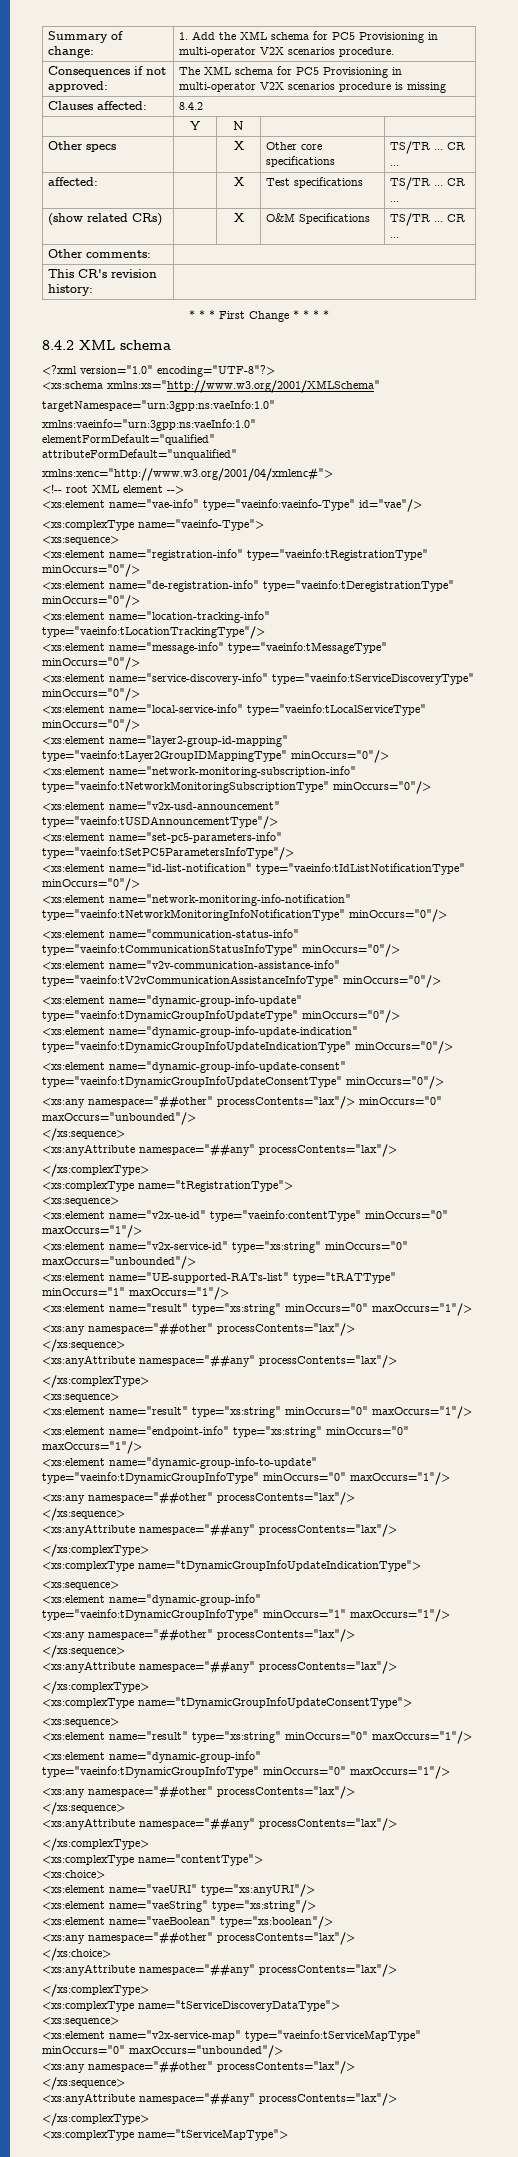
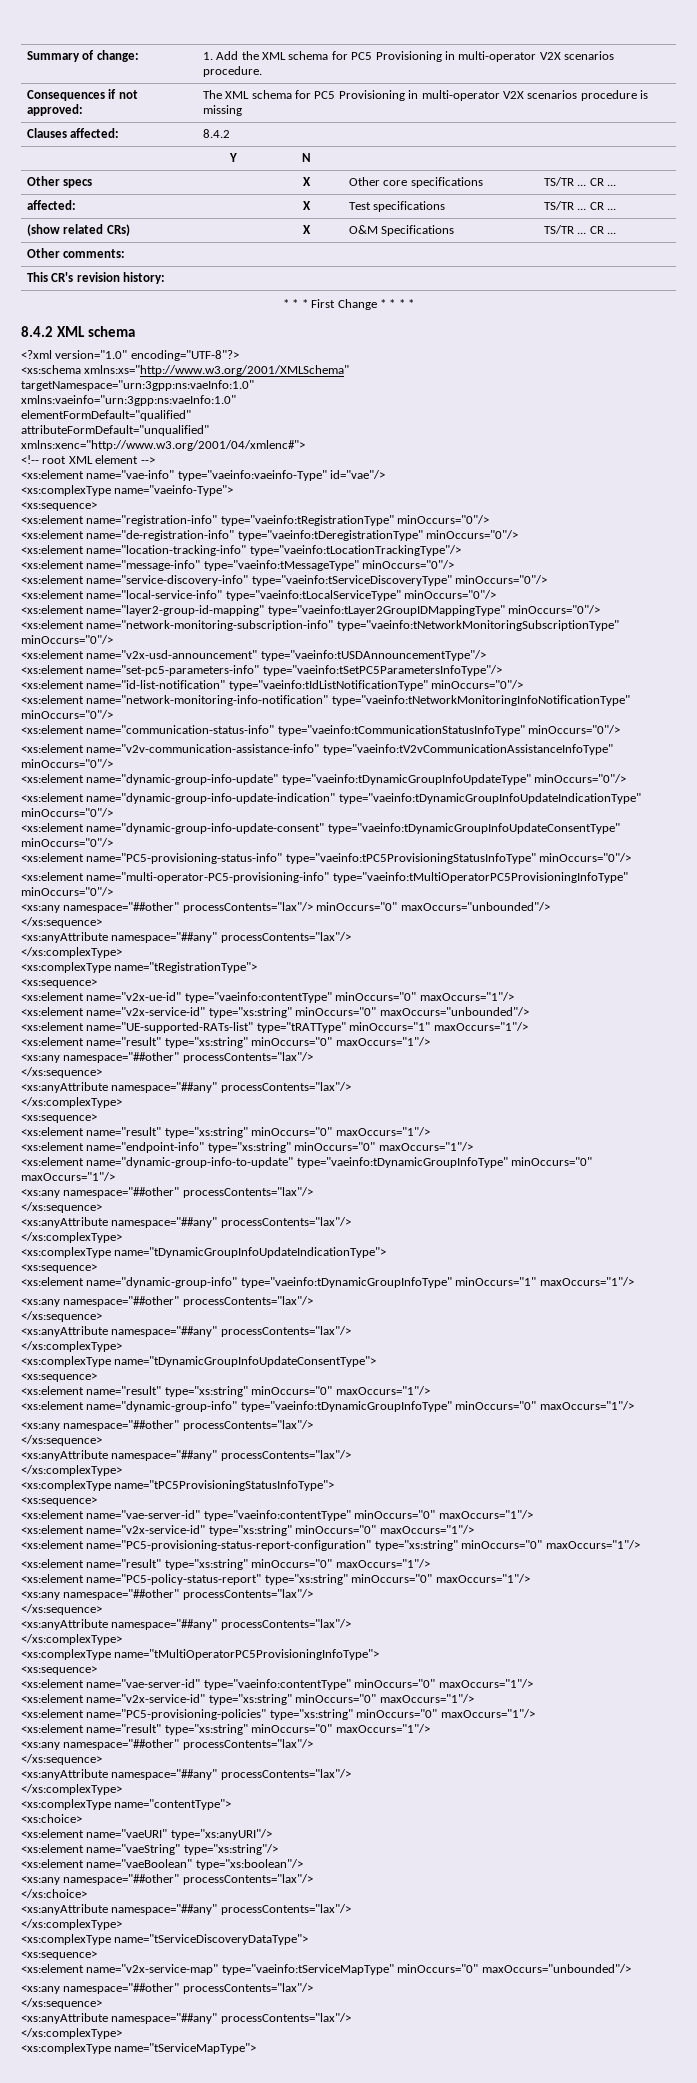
(444, 1082) none -> [21,853,632,864] [21,872,628,883] [21,887,113,896] // <xs:element name="PC5-provisioning-status-info" type="vaeinfo:tPC5ProvisioningStatusInfoType" minOccurs="0"/> // <xs:element name="multi-operator-PC5-provisioning-info" type="vaeinfo:tMultiOperatorPC5ProvisioningInfoType" minOccurs="0"/>
(149, 1844) none -> [21,1480,335,1491] [21,1497,97,1506] [21,1510,533,1521] [21,1525,474,1536] [21,1540,640,1551] [21,1559,430,1570] [21,1574,530,1585] [21,1589,313,1600] [21,1604,102,1615] [21,1619,351,1630] [21,1634,122,1645] [21,1649,380,1660] [21,1666,97,1675] [21,1679,533,1690] [21,1694,474,1705] [21,1709,535,1720] [21,1724,430,1735] [21,1739,313,1750] [21,1754,102,1765] [21,1769,351,1780] [21,1784,122,1795] // <xs:complexType name="tPC5ProvisioningStatusInfoType"> // <xs:sequence> // <xs:element name="vae-server-id" type="vaeinfo:contentType" minOccurs="0" maxOccurs="1"/> // <xs:element name="v2x-service-id" type="xs:string" minOccurs="0" maxOccurs="1"/> // <xs:element name="PC5-provisioning-status-report-configuration" type="xs:string" minOccurs="0" maxOccurs="1"/> // <xs:element name="result" type="xs:string" minOccurs="0" maxOccurs="1"/> // <xs:element name="PC5-policy-status-report" type="xs:string" minOccurs="0" maxOccurs="1"/> // <xs:any namespace="##other" processContents="lax"/> // </xs:sequence> // <xs:anyAttribute namespace="##any" processContents="lax"/> // </xs:complexType> // <xs:complexType name="tMultiOperatorPC5ProvisioningInfoType"> // <xs:sequence> // <xs:element name="vae-server-id" type="vaeinfo:contentType" minOccurs="0" maxOccurs="1"/> // <xs:element name="v2x-service-id" type="xs:string" minOccurs="0" maxOccurs="1"/> // <xs:element name="PC5-provisioning-policies" type="xs:string" minOccurs="0" maxOccurs="1"/> // <xs:element name="result" type="xs:string" minOccurs="0" maxOccurs="1"/> // <xs:any namespace="##other" processContents="lax"/> // </xs:sequence> // <xs:anyAttribute namespace="##any" processContents="lax"/> // </xs:complexType>

